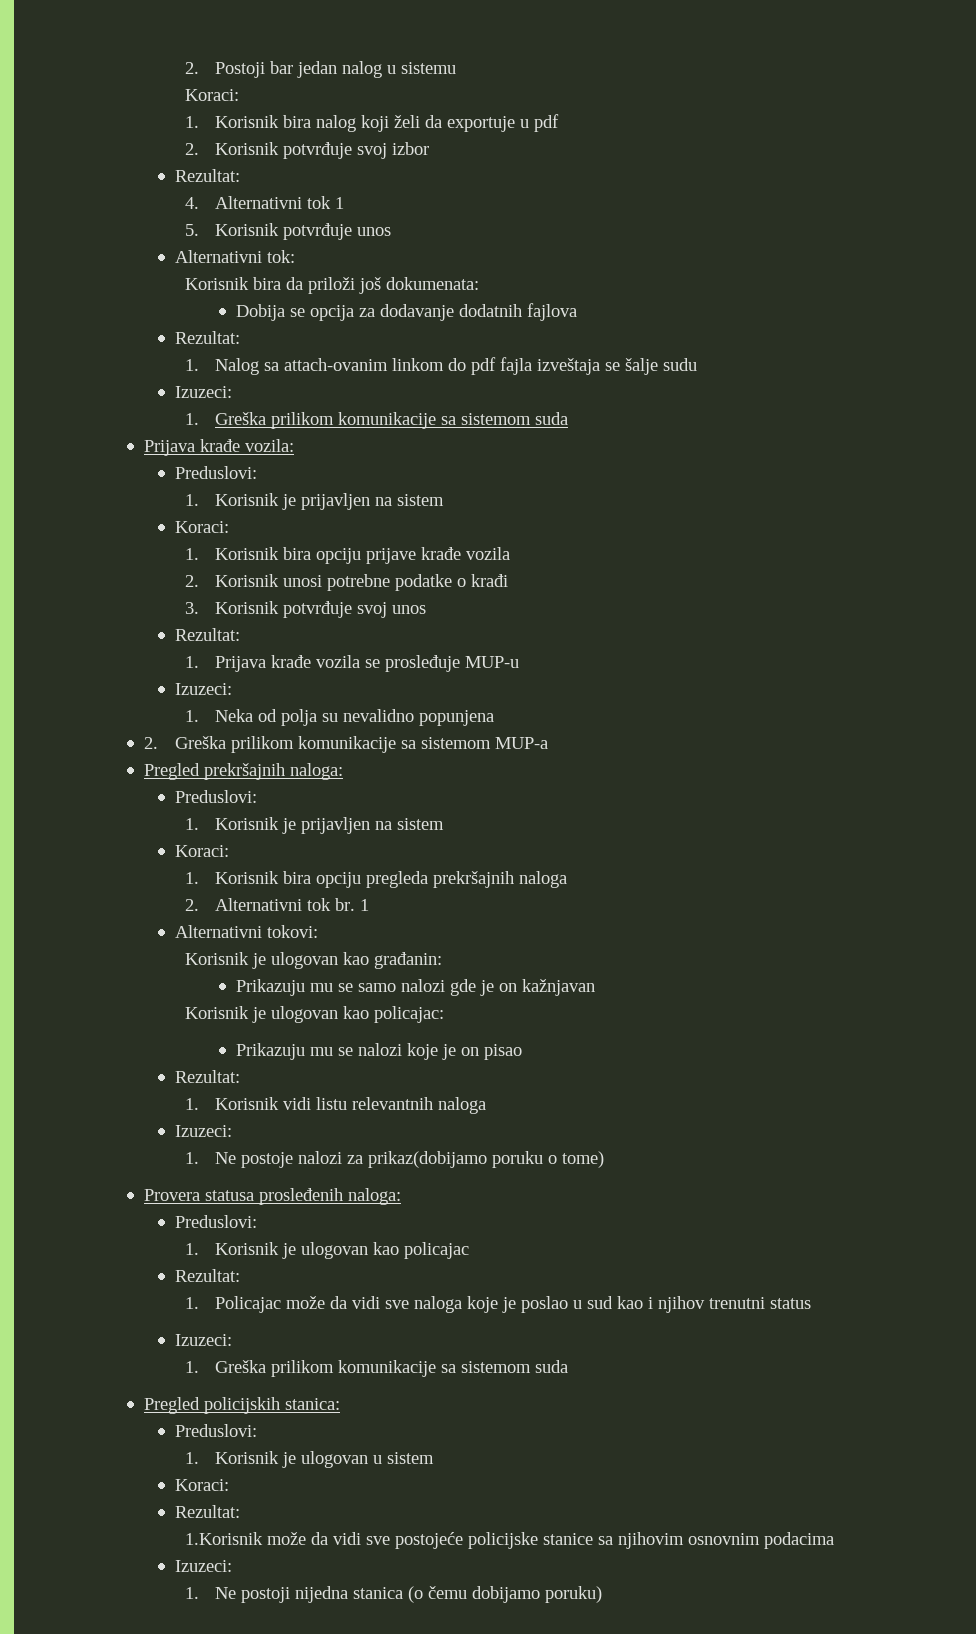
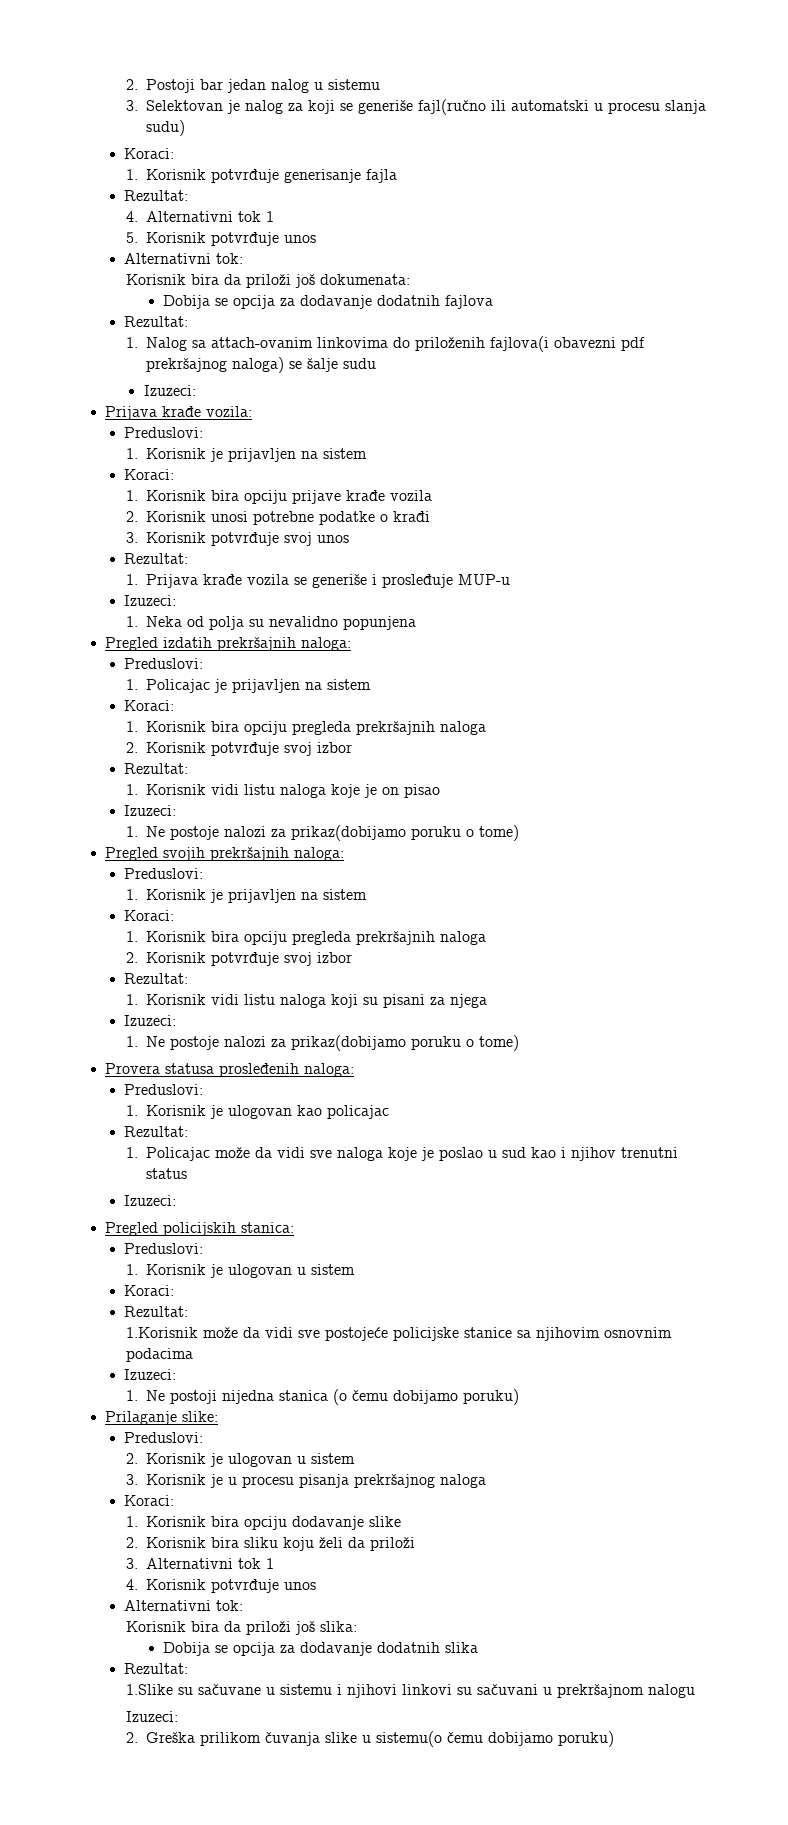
[184,89,239,101] [184,114,560,132] [184,142,430,159] Koraci: // 1. Korisnik bira nalog koji želi da exportuje u pdf // 2. Korisnik potvrđuje svoj izbor -> [126,99,707,115] [146,120,186,136] [124,148,175,159] [126,169,398,183] 3. Selektovan je nalog za koji se generiše fajl(ručno ili automatski u procesu slanja sudu) // Koraci: // 1. Korisnik potvrđuje generisanje fajla
[392,357,698,375] [174,386,232,398] [184,412,569,429] linkom do pdf fajla izveštaja se šalje sudu // Izuzeci: // 1. Greška prilikom komunikacije sa sistemom suda -> [317,336,646,352] [146,357,377,373] [143,385,196,396] linkovima do priloženih fajlova(i obavezni pdf prekršajnog naloga) se šalje sudu // Izuzeci:
(381, 663) none -> [312,574,378,588] generiše i
[143,736,548,753] [143,763,200,780] 2. Greška prilikom komunikacije sa sistemom MUP-a // Pregled -> [104,637,351,651] [124,658,204,669] [126,679,372,693] [124,700,175,711] [126,721,487,735] [126,742,353,756] [124,763,189,774] [126,784,441,798] [124,805,177,816] [126,825,520,841] [104,847,205,861] Pregled izdatih prekršajnih naloga: // Preduslovi: // 1. Policajac je prijavljen na sistem // Koraci: // 1. Korisnik bira opciju pregleda prekršajnih naloga // 2. Korisnik potvrđuje svoj izbor // Rezultat: // 1. Korisnik vidi listu naloga koje je on pisao // Izuzeci: // 1. Ne postoje nalozi za prikaz(dobijamo poruku o tome) // Pregled svojih
[215,898,370,911] [174,925,318,938] [184,952,442,969] [235,979,595,996] [184,1006,444,1023] [235,1043,522,1060] [174,1070,240,1083] [184,1097,487,1114] Alternativni tok br. 1 // Alternativni tokovi: // Korisnik je ulogovan kao građanin: // Prikazuju mu se samo nalozi gde je on kažnjavan // Korisnik je ulogovan kao policajac: // Prikazuju mu se nalozi koje je on pisao // Rezultat: // 1. Korisnik vidi listu relevantnih naloga -> [146,952,353,966] [124,973,189,984] [126,994,488,1008] Korisnik potvrđuje svoj izbor // Rezultat: // 1. Korisnik vidi listu naloga koji su pisani za njega
[184,1360,569,1377] // 1. Greška prilikom komunikacije sa sistemom suda -> (177, 1200) none
(603, 1594) none -> [104,1411,218,1425] [124,1432,204,1443] [126,1453,356,1467] [126,1474,487,1488] [124,1495,175,1506] [126,1516,402,1530] [126,1537,416,1551] [126,1558,275,1569] [126,1579,317,1593] [124,1600,244,1611] [126,1621,358,1635] [163,1642,479,1656] [124,1663,189,1674] [126,1684,696,1698] [126,1711,179,1722] [126,1731,615,1747] // Prilaganje slike: // Preduslovi: // 2. Korisnik je ulogovan u sistem // 3. Korisnik je u procesu pisanja prekršajnog naloga // Koraci: // 1. Korisnik bira opciju dodavanje slike // 2. Korisnik bira sliku koju želi da priloži // 3. Alternativni tok 1 // 4. Korisnik potvrđuje unos // Alternativni tok: // Korisnik bira da priloži još slika: // Dobija se opcija za dodavanje dodatnih slika // Rezultat: // 1.Slike su sačuvane u sistemu i njihovi linkovi su sačuvani u prekršajnom nalogu // Izuzeci: // 2. Greška prilikom čuvanja slike u sistemu(o čemu dobijamo poruku)

